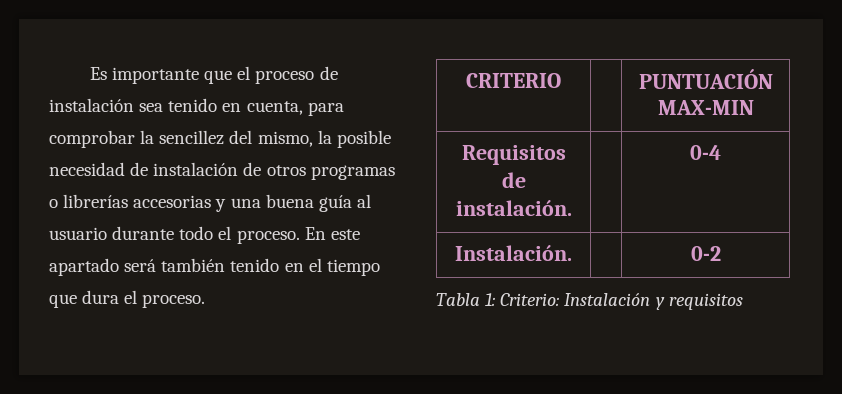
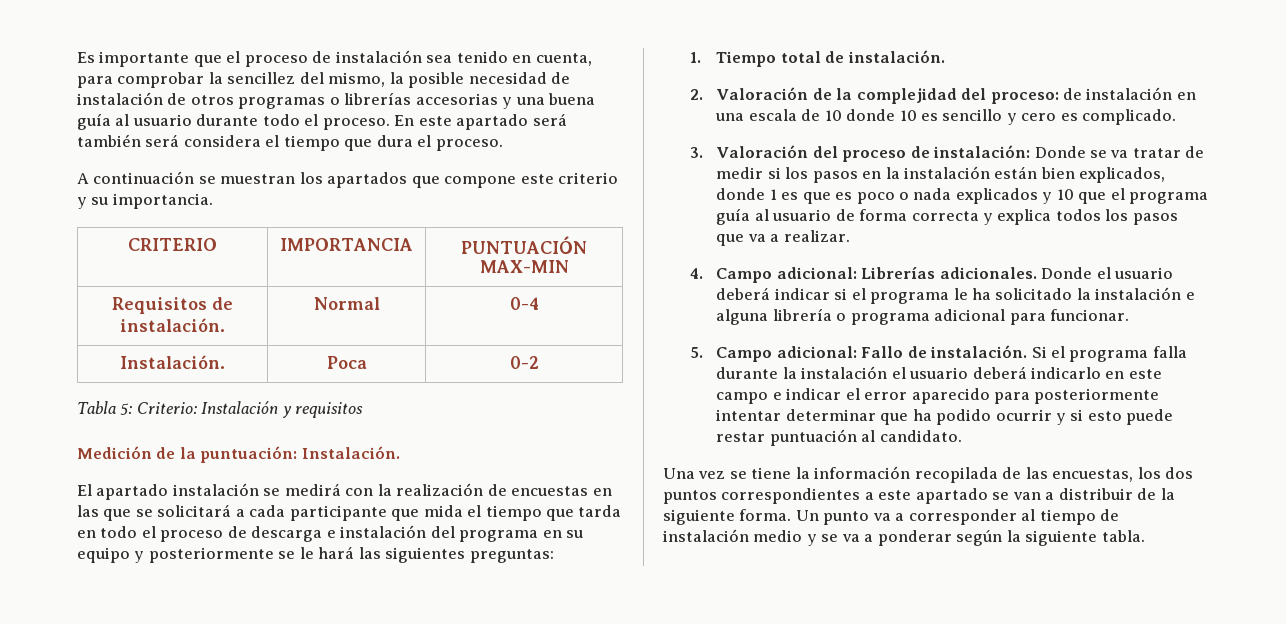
[230,258,304,272] tenido en -> [145,134,261,147] será considera
(206, 301) none -> [77,171,619,188] [77,193,213,209] // A continuación se muestran los apartados que compone este criterio y su importancia.
(561, 80) none -> [280,238,414,251] IMPORTANCIA
(572, 208) none -> [313,297,380,310] Normal
(572, 253) none -> [326,356,367,369] Poca
[485,293,496,306] 1: -> [120,403,133,415] 5:
(743, 301) none -> [77,446,400,463] [77,483,612,500] [77,504,622,521] [77,525,584,542] [77,546,554,563] [689,50,945,67] [689,87,1196,104] [715,109,1177,125] [689,145,1205,162] [716,166,1166,183] [716,188,1209,204] [716,208,1178,225] [716,230,850,246] [689,267,1173,283] [716,287,1195,304] [716,308,1129,325] [689,345,1187,362] [716,366,1162,379] [716,388,1160,404] [716,409,1174,425] [716,429,962,446] [663,466,1194,483] [663,488,1175,504] [663,509,1120,525] [663,529,1145,546] // Medición de la puntuación: Instalación. // El apartado instalación se medirá con la realización de encuestas en las que se solicitará a cada participante que mida el tiempo que tarda en todo el proceso de descarga e instalación del programa en su equipo y posteriormente se le hará las siguientes preguntas: // 1. Tiempo total de instalación. // 2. Valoración de la complejidad del proceso: de instalación en una escala de 10 donde 10 es sencillo y cero es complicado. // 3. Valoración del proceso de instalación: Donde se va tratar de medir si los pasos en la instalación están bien explicados, donde 1 es que es poco o nada explicados y 10 que el programa guía al usuario de forma correcta y explica todos los pasos que va a realizar. // 4. Campo adicional: Librerías adicionales. Donde el usuario deberá indicar si el programa le ha solicitado la instalación e alguna librería o programa adicional para funcionar. // 5. Campo adicional: Fallo de instalación. Si el programa falla durante la instalación el usuario deberá indicarlo en este campo e indicar el error aparecido para posteriormente intentar determinar que ha podido ocurrir y si esto puede restar puntuación al candidato. // Una vez se tiene la información recopilada de las encuestas, los dos puntos correspondientes a este apartado se van a distribuir de la siguiente forma. Un punto va a corresponder al tiempo de instalación medio y se va a ponderar según la siguiente tabla.

